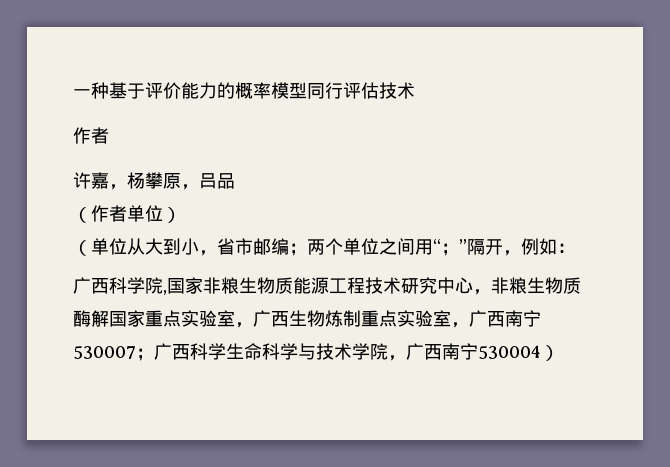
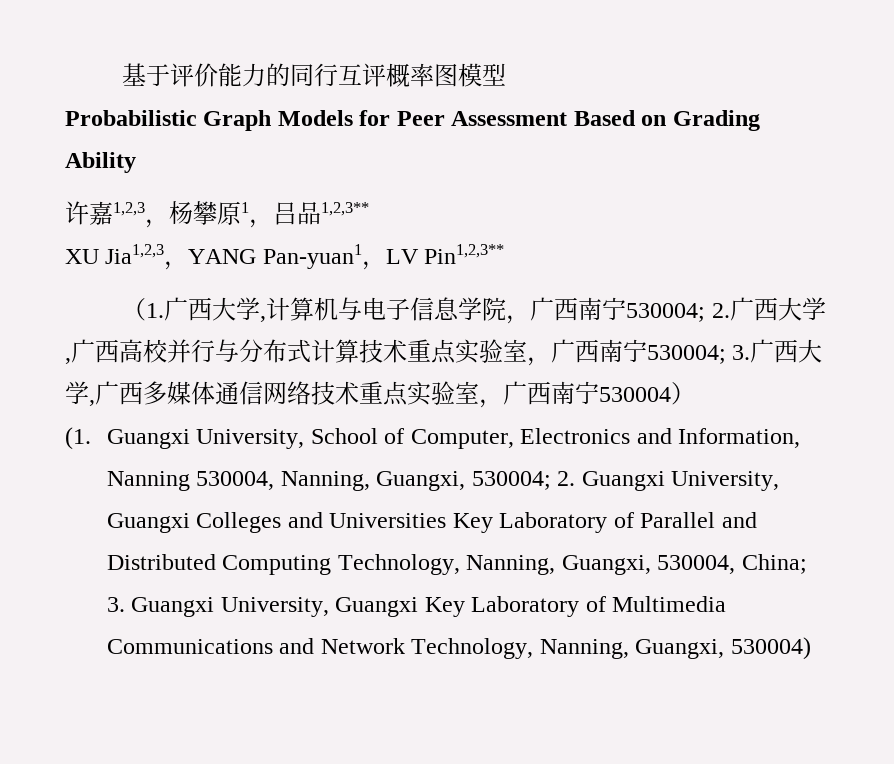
[73,82,109,99] 一种 -> (122, 74) none
[235,82,415,99] [73,127,109,144] 概率模型同行评估技术 // 作者 -> [290,63,507,87] [65,110,760,131] [65,152,136,173] 同行互评概率图模型 // Probabilistic Graph Models for Peer Assessment Based on Grading Ability
(109, 180) none -> [113,202,145,216] 1,2,3
(181, 181) none -> [241,202,249,213] 1
[73,205,181,223] [73,238,575,256] [73,277,581,295] [73,310,541,328] [73,343,559,361] // （作者单位） // （单位从大到小，省市邮编；两个单位之间用“；”隔开，例如： // 广西科学院,国家非粮生物质能源工程技术研究中心，非粮生物质酶解国家重点实验室，广西生物炼制重点实验室，广西南宁530007；广西科学生命科学与技术学院，广西南宁530004） -> [321,202,369,216] [65,244,505,270] [122,297,826,324] [65,339,823,366] [65,381,695,408] [65,427,801,450] [106,471,780,491] [106,512,757,533] [106,554,807,575] [106,596,727,617] [106,637,811,660] 1,2,3** // XU Jia1,2,3，YANG Pan-yuan1，LV Pin1,2,3** // （1.广西大学,计算机与电子信息学院，广西南宁530004; 2.广西大学,广西高校并行与分布式计算技术重点实验室，广西南宁530004; 3.广西大学,广西多媒体通信网络技术重点实验室，广西南宁530004） // (1. Guangxi University, School of Computer, Electronics and Information, Nanning 530004, Nanning, Guangxi, 530004; 2. Guangxi University, Guangxi Colleges and Universities Key Laboratory of Parallel and Distributed Computing Technology, Nanning, Guangxi, 530004, China; 3. Guangxi University, Guangxi Key Laboratory of Multimedia Communications and Network Technology, Nanning, Guangxi, 530004)

